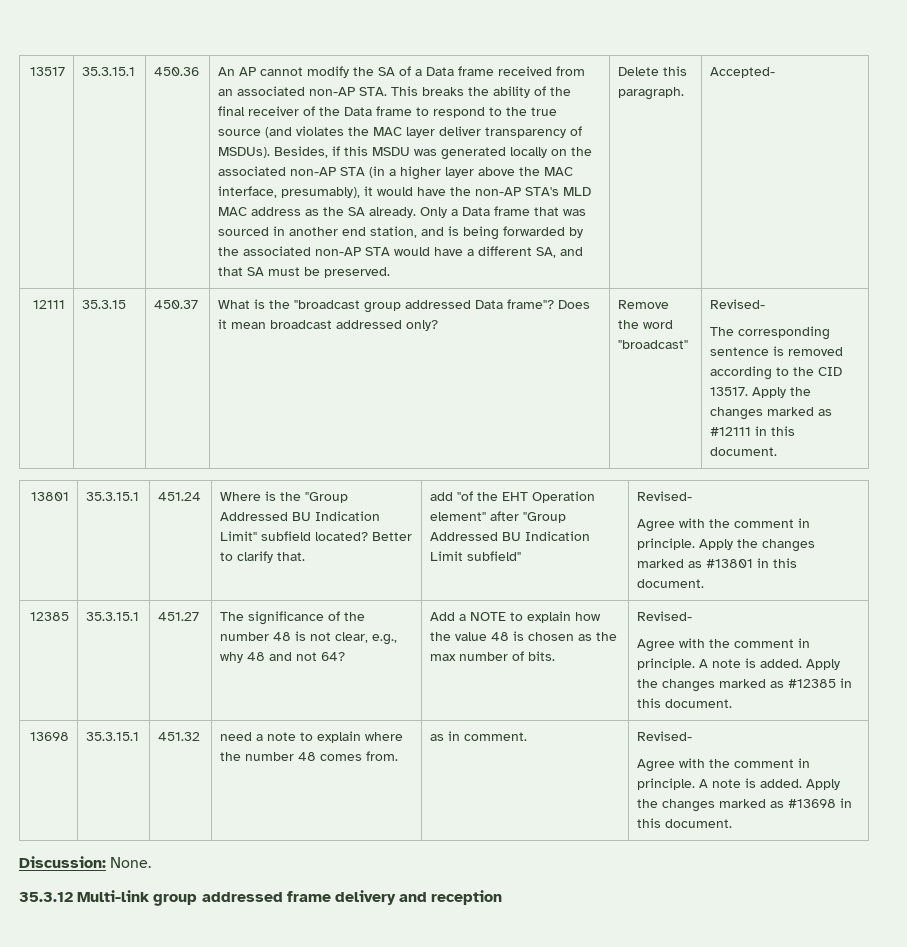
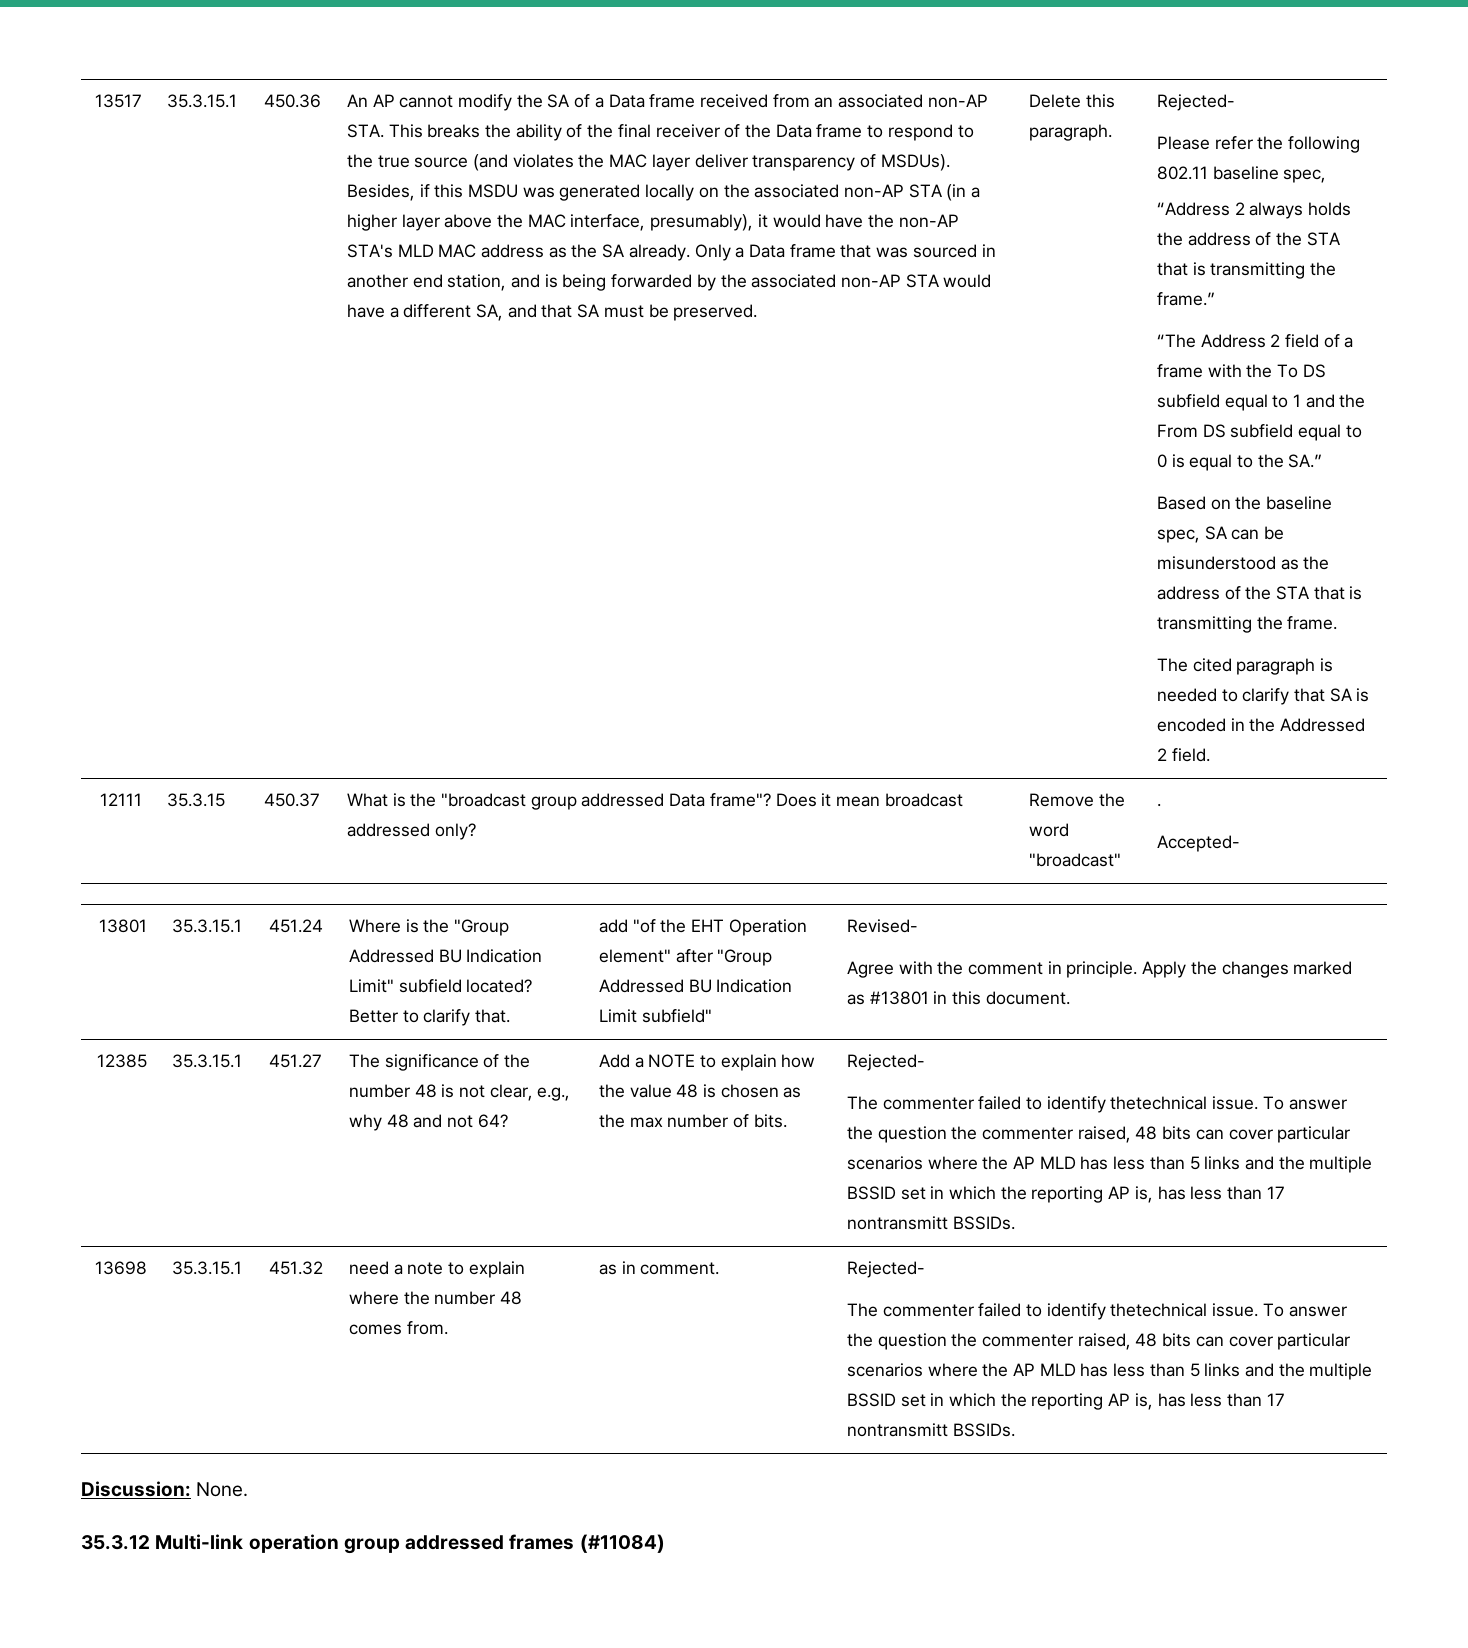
[710,67,776,78] Accepted- -> [1156,94,1235,111] [1156,136,1360,153] [1156,166,1327,183] [1156,202,1351,219] [1156,232,1340,246] [1156,262,1336,279] [1156,292,1215,306] [1156,334,1354,348] [1156,364,1326,378] [1156,394,1366,411] [1156,424,1362,441] [1156,454,1323,471] [1156,496,1332,510] [1156,526,1284,543] [1156,556,1330,570] [1156,586,1363,600] [1156,616,1338,633] [1156,658,1333,675] [1156,688,1370,705] [1156,718,1365,732] [1156,748,1210,762] Rejected- // Please refer the following 802.11 baseline spec, // “Address 2 always holds the address of the STA that is transmitting the frame.” // “The Address 2 field of a frame with the To DS subfield equal to 1 and the From DS subfield equal to 0 is equal to the SA.” // Based on the baseline spec, SA can be misunderstood as the address of the STA that is transmitting the frame. // The cited paragraph is needed to clarify that SA is encoded in the Addressed 2 field.
[710,299,766,309] [710,326,831,340] [710,346,844,356] [710,366,843,380] [710,387,812,398] [710,407,833,420] [710,426,796,436] [710,447,778,456] Revised- // The corresponding sentence is removed according to the CID 13517. Apply the changes marked as #12111 in this document. -> [1156,803,1161,807] [1156,835,1240,852] . // Accepted-
[637,611,693,621] [637,638,811,652] [637,658,841,670] [637,678,853,692] [637,698,733,708] Revised- // Agree with the comment in principle. A note is added. Apply the changes marked as #12385 in this document. -> [846,1054,925,1071] [846,1096,1347,1113] [846,1126,1351,1143] [846,1156,1373,1173] [846,1186,1285,1203] [846,1216,1015,1230] Rejected- // The commenter failed to identify thetechnical issue. To answer the question the commenter raised, 48 bits can cover particular scenarios where the AP MLD has less than 5 links and the multiple BSSID set in which the reporting AP is, has less than 17 nontransmitt BSSIDs.
[637,731,693,741] [637,758,811,772] [637,778,841,790] [637,798,853,812] [637,818,733,828] Revised- // Agree with the comment in principle. A note is added. Apply the changes marked as #13698 in this document. -> [846,1261,925,1278] [846,1303,1347,1320] [846,1333,1351,1350] [846,1363,1373,1380] [846,1393,1285,1410] [846,1423,1015,1437] Rejected- // The commenter failed to identify thetechnical issue. To answer the question the commenter raised, 48 bits can cover particular scenarios where the AP MLD has less than 5 links and the multiple BSSID set in which the reporting AP is, has less than 17 nontransmitt BSSIDs.
[153,890,503,906] group addressed frame delivery and reception -> [248,1534,665,1554] operation group addressed frames (#11084)

